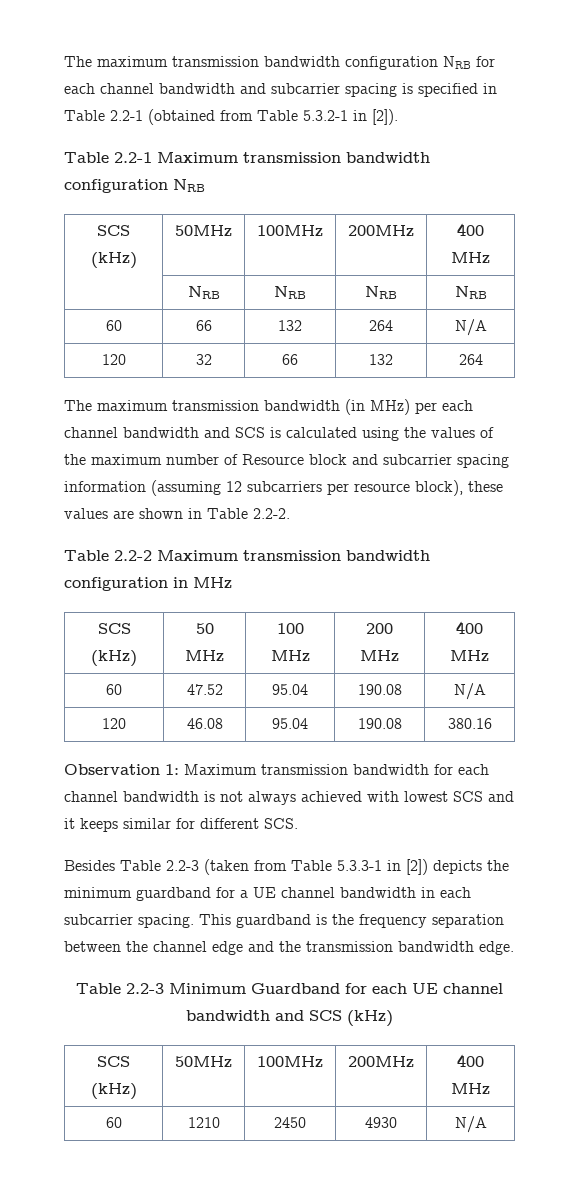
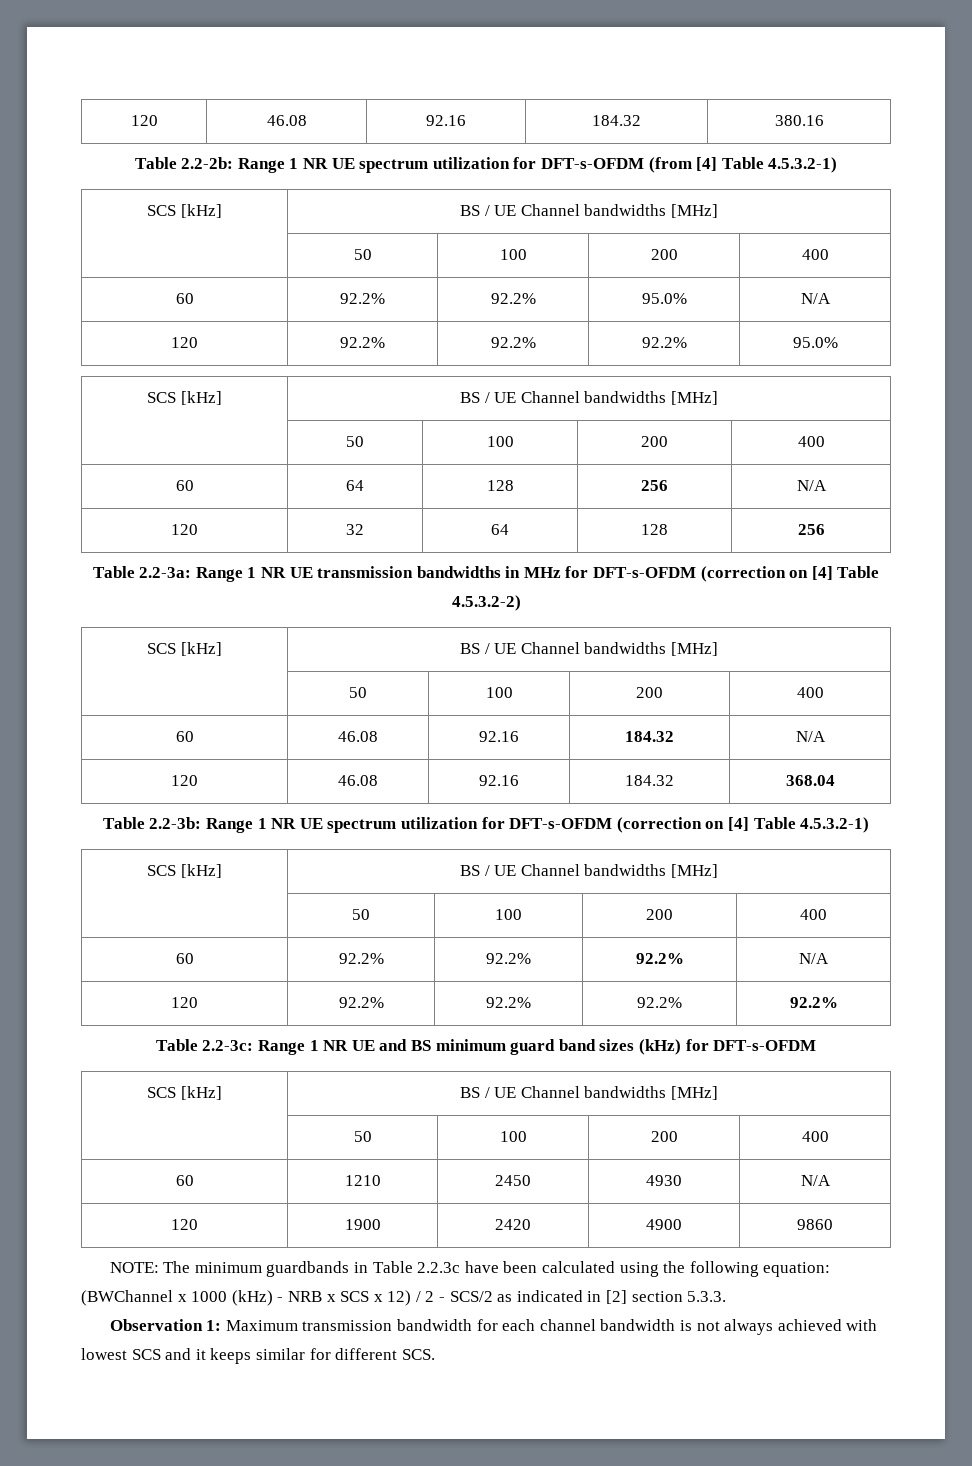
[64,56,495,70] [64,83,497,97] [64,109,398,125] [64,152,430,163] [64,179,205,193] [97,225,130,236] [90,252,137,269] [175,225,232,237] [257,225,323,237] [348,225,414,237] [457,223,484,236] [451,252,490,264] [187,286,220,299] [274,286,306,299] [365,286,397,299] [454,286,487,299] [105,320,122,331] [195,320,212,331] [278,320,302,331] [369,320,393,331] [454,319,487,336] [101,354,126,365] [195,354,212,365] [282,354,298,365] [369,354,393,365] [458,354,483,365] [64,399,473,415] [64,427,494,441] [64,454,509,468] [64,480,503,496] [64,508,290,519] [64,550,430,561] [64,577,232,591] [97,623,131,634] [91,650,137,667] [195,623,214,634] [185,650,224,662] [276,623,304,634] [270,650,310,662] [366,623,393,634] [360,650,399,662] [456,621,483,634] [450,650,489,662] [106,684,122,695] [186,684,223,695] [272,684,308,695] [357,684,402,695] The maximum transmission bandwidth configuration NRB for each channel bandwidth and subcarrier spacing is specified in Table 2.2-1 (obtained from Table 5.3.2-1 in [2]). // Table 2.2-1 Maximum transmission bandwidth configuration NRB // SCS (kHz) | 50MHz | 100MHz | 200MHz | 400 MHz // | NRB | NRB | NRB | NRB // 60 | 66 | 132 | 264 | N/A // 120 | 32 | 66 | 132 | 264 // The maximum transmission bandwidth (in MHz) per each channel bandwidth and SCS is calculated using the values of the maximum number of Resource block and subcarrier spacing information (assuming 12 subcarriers per resource block), these values are shown in Table 2.2-2. // Table 2.2-2 Maximum transmission bandwidth configuration in MHz // SCS (kHz) | 50 MHz | 100 MHz | 200 MHz | 400 MHz // 60 | 47.52 | 95.04 | 190.08 -> [130,115,158,126] [266,115,307,126] [426,115,466,126] [592,115,641,126] [774,115,824,126] [134,157,838,173] [147,204,222,218] [460,204,718,218] [353,249,372,260] [499,249,527,260] [650,249,678,260] [801,249,829,260] [175,293,194,304] [340,293,385,304] [490,293,536,304] [641,293,687,304] [800,293,831,304] [171,337,198,348] [340,337,385,348] [490,337,536,348] [641,337,687,348] [792,337,838,348] [147,391,222,405] [460,391,718,405] [346,436,364,447] [486,436,514,447] [640,436,668,447] [797,436,825,447] [175,480,194,491] [346,480,364,491] [486,480,514,491] [640,480,668,491] [796,480,827,491] [171,524,198,535] [346,524,364,535] [491,524,509,535] [640,524,668,535] [797,524,825,535] [92,566,880,582] [451,595,521,611] [147,642,222,656] [460,642,718,656] [349,687,367,698] [485,687,513,698] [635,687,663,698] [796,687,824,698] [175,731,194,742] [338,731,378,742] [479,731,519,742] [624,731,674,742] 120 | 46.08 | 92.16 | 184.32 | 380.16 // Table 2.2-2b: Range 1 NR UE spectrum utilization for DFT-s-OFDM (from [4] Table 4.5.3.2-1) // SCS [kHz] | BS / UE Channel bandwidths [MHz] // | 50 | 100 | 200 | 400 // 60 | 92.2% | 92.2% | 95.0% | N/A // 120 | 92.2% | 92.2% | 92.2% | 95.0% // SCS [kHz] | BS / UE Channel bandwidths [MHz] // | 50 | 100 | 200 | 400 // 60 | 64 | 128 | 256 | N/A // 120 | 32 | 64 | 128 | 256 // Table 2.2-3a: Range 1 NR UE transmission bandwidths in MHz for DFT-s-OFDM (correction on [4] Table 4.5.3.2-2) // SCS [kHz] | BS / UE Channel bandwidths [MHz] // | 50 | 100 | 200 | 400 // 60 | 46.08 | 92.16 | 184.32
[272,718,308,729] [357,718,402,729] [447,718,492,729] 95.04 | 190.08 | 380.16 -> [479,775,519,786] [624,775,674,786] [785,775,835,786] [102,817,870,833] [147,864,222,878] [460,864,718,878] [352,909,370,920] [495,909,522,920] [645,909,673,920] [799,909,827,920] [175,953,194,964] [338,953,384,964] [486,953,531,964] [635,953,684,964] [798,953,829,964] [171,997,198,1008] [338,997,384,1008] [486,997,531,1008] [636,997,682,1008] [789,997,838,1008] [155,1039,817,1055] [147,1086,222,1100] [460,1086,718,1100] [353,1131,372,1142] [499,1131,527,1142] [650,1131,678,1142] [801,1131,829,1142] [175,1175,194,1186] [344,1175,381,1186] [495,1175,531,1186] [645,1175,682,1186] [800,1175,831,1186] [171,1219,198,1230] [344,1219,381,1230] [495,1219,531,1230] [645,1219,682,1230] [796,1219,833,1230] [109,1261,831,1277] [81,1290,727,1306] 92.16 | 184.32 | 368.04 // Table 2.2-3b: Range 1 NR UE spectrum utilization for DFT-s-OFDM (correction on [4] Table 4.5.3.2-1) // SCS [kHz] | BS / UE Channel bandwidths [MHz] // | 50 | 100 | 200 | 400 // 60 | 92.2% | 92.2% | 92.2% | N/A // 120 | 92.2% | 92.2% | 92.2% | 92.2% // Table 2.2-3c: Range 1 NR UE and BS minimum guard band sizes (kHz) for DFT-s-OFDM // SCS [kHz] | BS / UE Channel bandwidths [MHz] // | 50 | 100 | 200 | 400 // 60 | 1210 | 2450 | 4930 | N/A // 120 | 1900 | 2420 | 4900 | 9860 // NOTE: The minimum guardbands in Table 2.2.3c have been calculated using the following equation: (BWChannel x 1000 (kHz) - NRB x SCS x 12) / 2 - SCS/2 as indicated in [2] section 5.3.3.
[64,859,509,875] [64,887,471,901] [64,914,504,928] [64,941,514,955] [76,983,503,994] [186,1010,393,1027] [97,1056,130,1067] [90,1083,137,1100] [175,1056,232,1068] [257,1056,323,1068] [348,1056,414,1068] [457,1054,484,1067] [451,1083,490,1095] [105,1117,122,1128] [187,1117,220,1128] [274,1117,306,1128] [365,1117,397,1128] [454,1116,487,1133] // Besides Table 2.2-3 (taken from Table 5.3.3-1 in [2]) depicts the minimum guardband for a UE channel bandwidth in each subcarrier spacing. This guardband is the frequency separation between the channel edge and the transmission bandwidth edge. // Table 2.2-3 Minimum Guardband for each UE channel bandwidth and SCS (kHz) // SCS (kHz) | 50MHz | 100MHz | 200MHz | 400 MHz // 60 | 1210 | 2450 | 4930 | N/A -> (435, 1354) none

